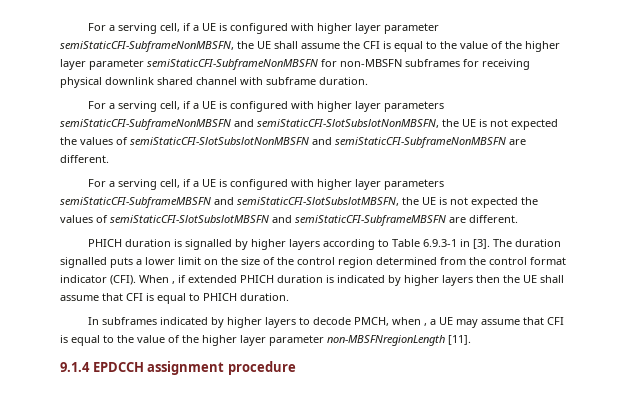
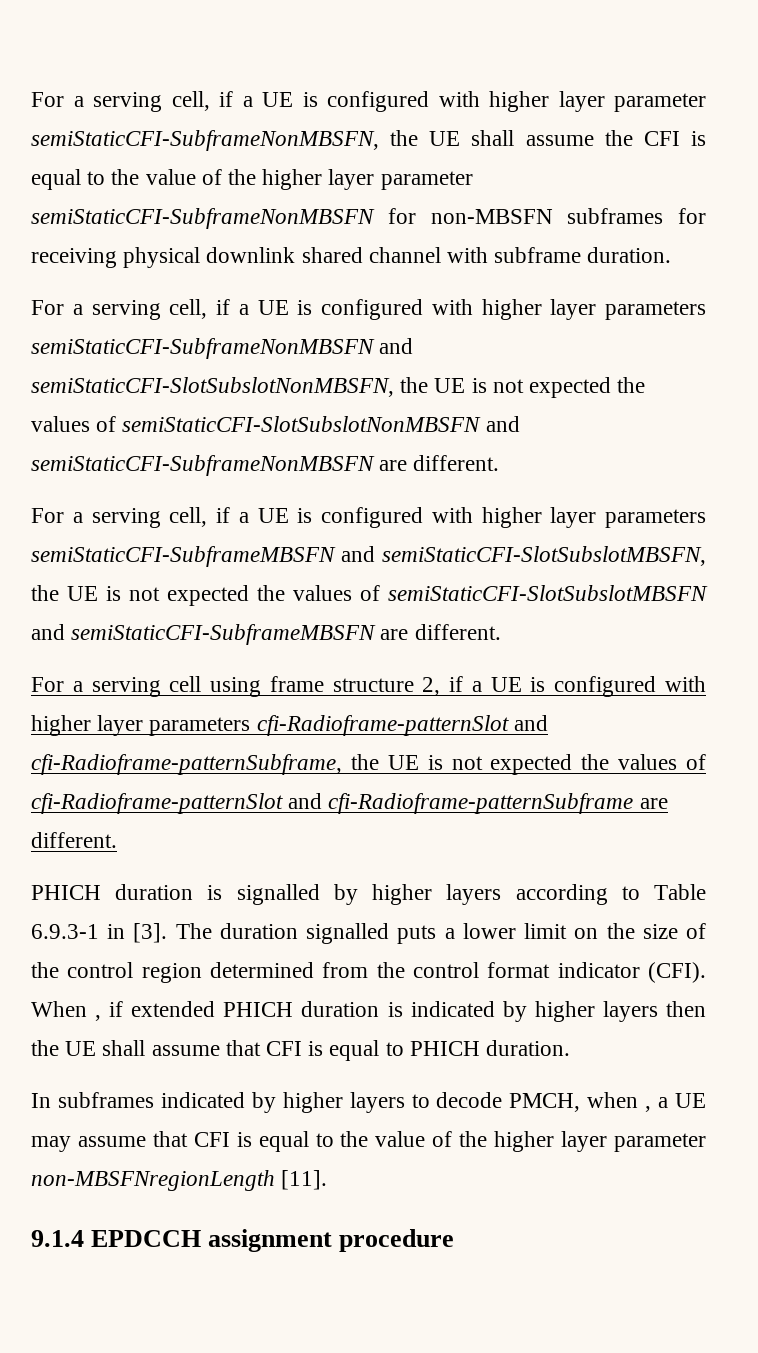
(518, 219) none -> [31,676,706,697] [31,715,548,736] [31,754,706,775] [31,793,668,814] [31,832,117,848] // For a serving cell using frame structure 2, if a UE is configured with higher layer parameters cfi-Radioframe-patternSlot and cfi-Radioframe-patternSubframe, the UE is not expected the values of cfi-Radioframe-patternSlot and cfi-Radioframe-patternSubframe are different.

